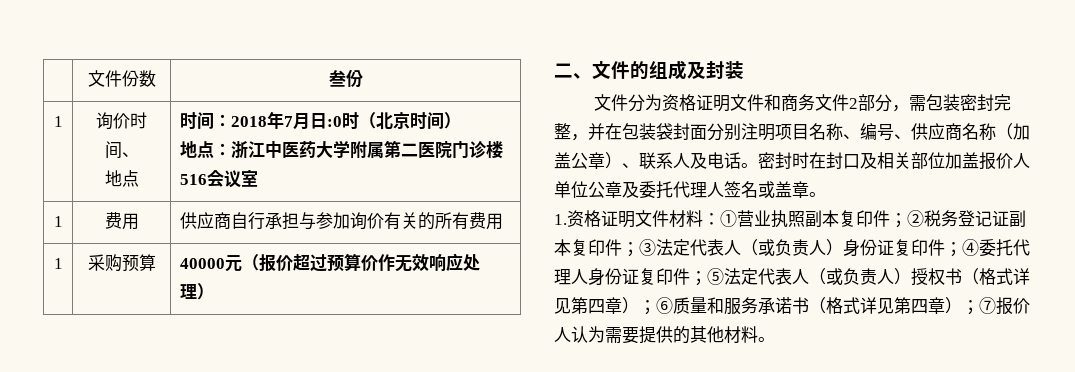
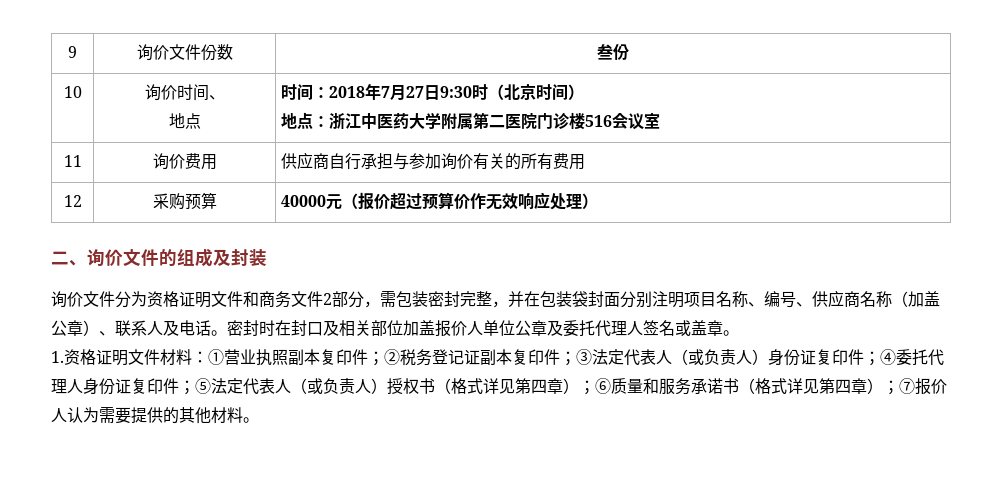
(87, 78) | -> [68,46,77,58] [136,44,169,61] 9 | 询价
[53,116,63,127] 1 -> [63,86,82,98] 10
[309,113,342,129] 日:0 -> [406,85,473,100] 27日9:30
[53,216,63,227] 1 | -> [63,155,82,167] [152,153,185,170] 11 | 询价
[53,258,63,269] 1 -> [63,195,82,207] 12
(592, 76) none -> [87,249,123,266] 询价
(744, 70) none -> [51,291,83,308] 询价

